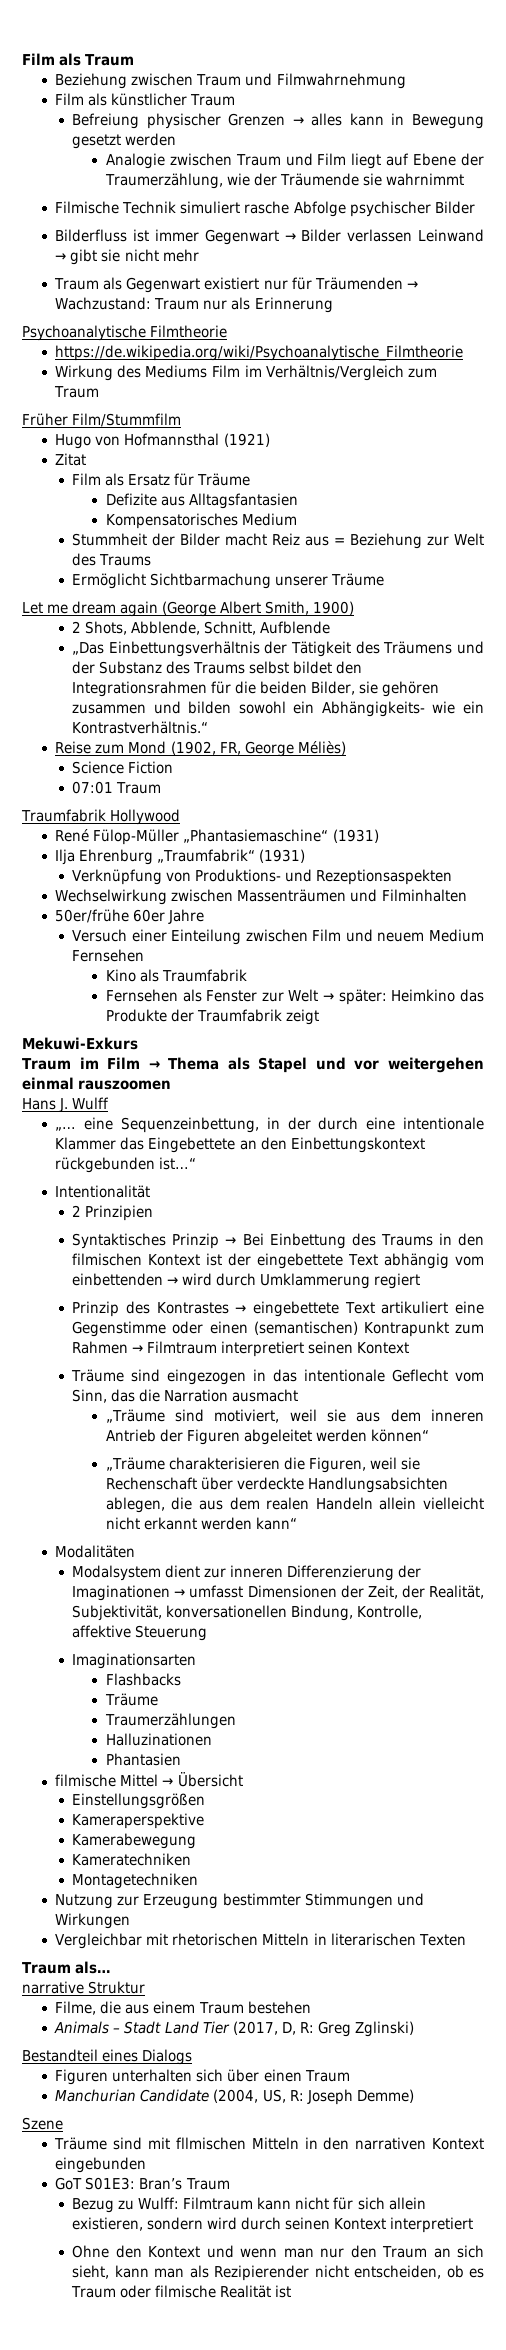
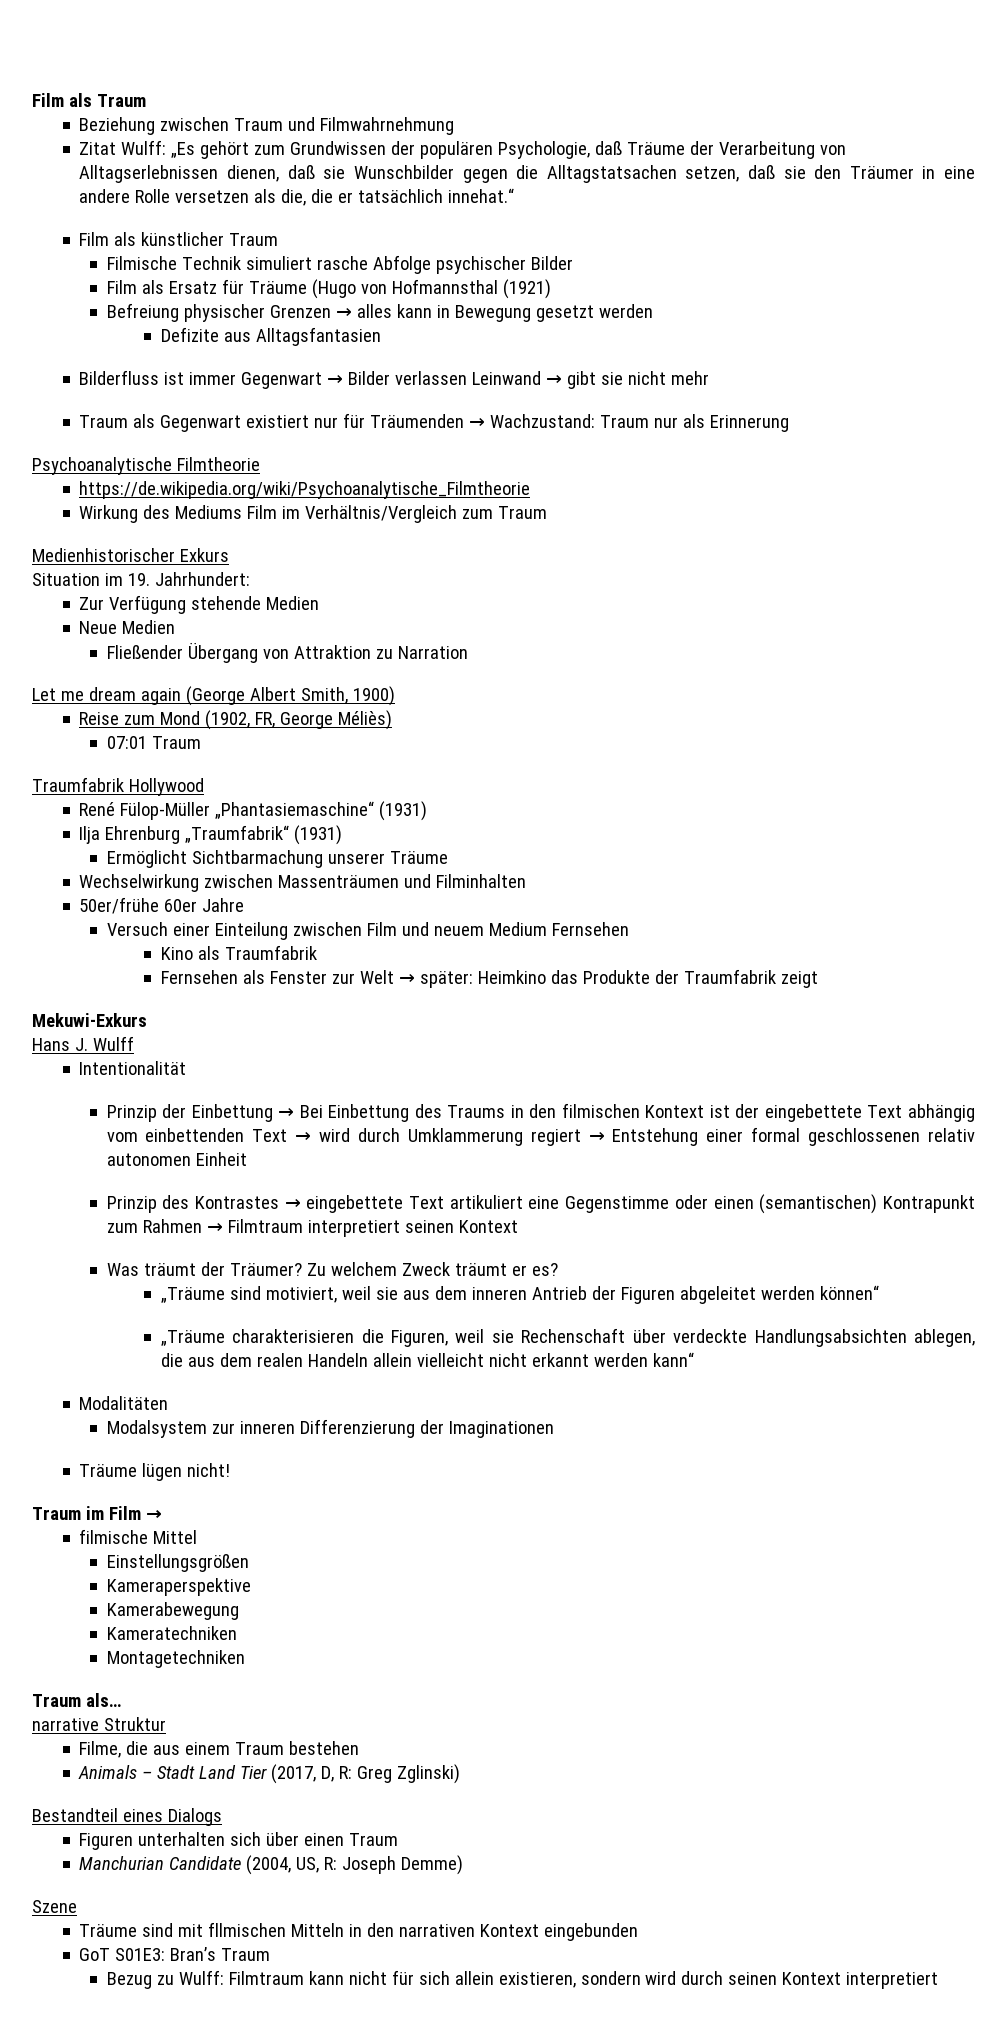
[55,93,236,106] Film als künstlicher Traum -> [79,140,847,159] [79,165,976,183] [79,188,515,206] [79,232,279,246] [106,255,573,274] [106,279,551,299] Zitat Wulff: „Es gehört zum Grundwissen der populären Psychologie, daß Träume der Verarbeitung von Alltagserlebnissen dienen, daß sie Wunschbilder gegen die Alltagstatsachen setzen, daß sie den Träumer in eine andere Rolle versetzen als die, die er tatsächlich innehat.“ // Film als künstlicher Traum // Filmische Technik simuliert rasche Abfolge psychischer Bilder // Film als Ersatz für Träume (Hugo von Hofmannsthal (1921)
[105,153,484,169] [104,173,465,189] [55,201,475,217] Analogie zwischen Traum und Film liegt auf Ebene der Traumerzählung, wie der Träumende sie wahrnimmt // Filmische Technik simuliert rasche Abfolge psychischer Bilder -> [160,327,381,346] Defizite aus Alltagsfantasien
[22,413,182,427] [55,433,270,449] [55,453,87,466] [72,473,251,486] [105,493,298,509] [105,513,297,529] [72,533,485,549] [72,553,152,566] [72,573,385,589] Früher Film/Stummfilm // Hugo von Hofmannsthal (1921) // Zitat // Film als Ersatz für Träume // Defizite aus Alltagsfantasien // Kompensatorisches Medium // Stummheit der Bilder macht Reiz aus = Beziehung zur Welt des Traums // Ermöglicht Sichtbarmachung unserer Träume -> [32,548,229,562] [32,572,250,586] [79,595,320,614] [79,620,176,634] [106,642,468,663] Medienhistorischer Exkurs // Situation im 19. Jahrhundert: // Zur Verfügung stehende Medien // Neue Medien // Fließender Übergang von Attraktion zu Narration
[72,621,331,635] [72,641,484,657] [72,661,363,674] [72,681,440,697] [72,701,484,717] [72,721,209,734] // 2 Shots, Abblende, Schnitt, Aufblende // „Das Einbettungsverhältnis der Tätigkeit des Träumens und der Substanz des Traums selbst bildet den Integrationsrahmen für die beiden Bilder, sie gehören zusammen und bilden sowohl ein Abhängigkeits- wie ein Kontrastverhältnis.“ -> (395, 696) none
[72,761,174,774] // Science Fiction -> (393, 720) none
[72,869,453,885] Verknüpfung von Produktions- und Rezeptionsaspekten -> [106,850,448,868] Ermöglicht Sichtbarmachung unserer Träume
[22,1057,485,1073] [22,1077,172,1090] [22,1097,110,1112] [55,1117,484,1133] [55,1137,425,1153] [55,1157,197,1173] [55,1185,151,1198] [72,1205,154,1221] [72,1233,220,1249] Traum im Film → Thema als Stapel und vor weitergehen einmal rauszoomen // Hans J. Wulff // „… eine Sequenzeinbettung, in der durch eine intentionale Klammer das Eingebettete an den Einbettungskontext rückgebunden ist…“ // Intentionalität // 2 Prinzipien // Syntaktisches Prinzip -> [32,1036,134,1051] [79,1061,187,1075] [106,1104,273,1122] Hans J. Wulff // Intentionalität // Prinzip der Einbettung
(164, 1279) none -> [252,1129,288,1142] Text
(421, 1281) none -> [588,1127,976,1146] [106,1152,247,1166] → Entstehung einer formal geschlossenen relativ autonomen Einheit
[71,1369,485,1385] [72,1389,299,1403] Träume sind eingezogen in das intentionale Geflecht vom Sinn, das die Narration ausmacht -> [106,1262,558,1276] Was träumt der Träumer? Zu welchem Zweck träumt er es?
[165,1565,201,1578] dient -> (207, 1429) none
[174,1585,485,1599] [72,1605,423,1621] [72,1625,208,1641] [72,1653,197,1669] [105,1673,181,1686] [104,1693,158,1706] [104,1713,236,1729] [105,1733,212,1746] [105,1753,181,1766] → umfasst Dimensionen der Zeit, der Realität, Subjektivität, konversationellen Bindung, Kontrolle, affektive Steuerung // Imaginationsarten // Flashbacks // Träume // Traumerzählungen // Halluzinationen // Phantasien -> [79,1463,231,1481] [32,1506,162,1520] // Träume lügen nicht! // Traum im Film →
[162,1772,243,1787] → Übersicht -> (198, 1537) none
[55,1893,424,1909] [55,1913,131,1929] [55,1933,466,1949] // Nutzung zur Erzeugung bestimmter Stimmungen und Wirkungen // Vergleichbar mit rhetorischen Mitteln in literarischen Texten -> (245, 1659) none
[72,2245,484,2258] [72,2265,484,2281] [71,2285,292,2298] // Ohne den Kontext und wenn man nur den Traum an sich sieht, kann man als Rezipierender nicht entscheiden, ob es Traum oder filmische Realität ist -> (939, 1980) none

